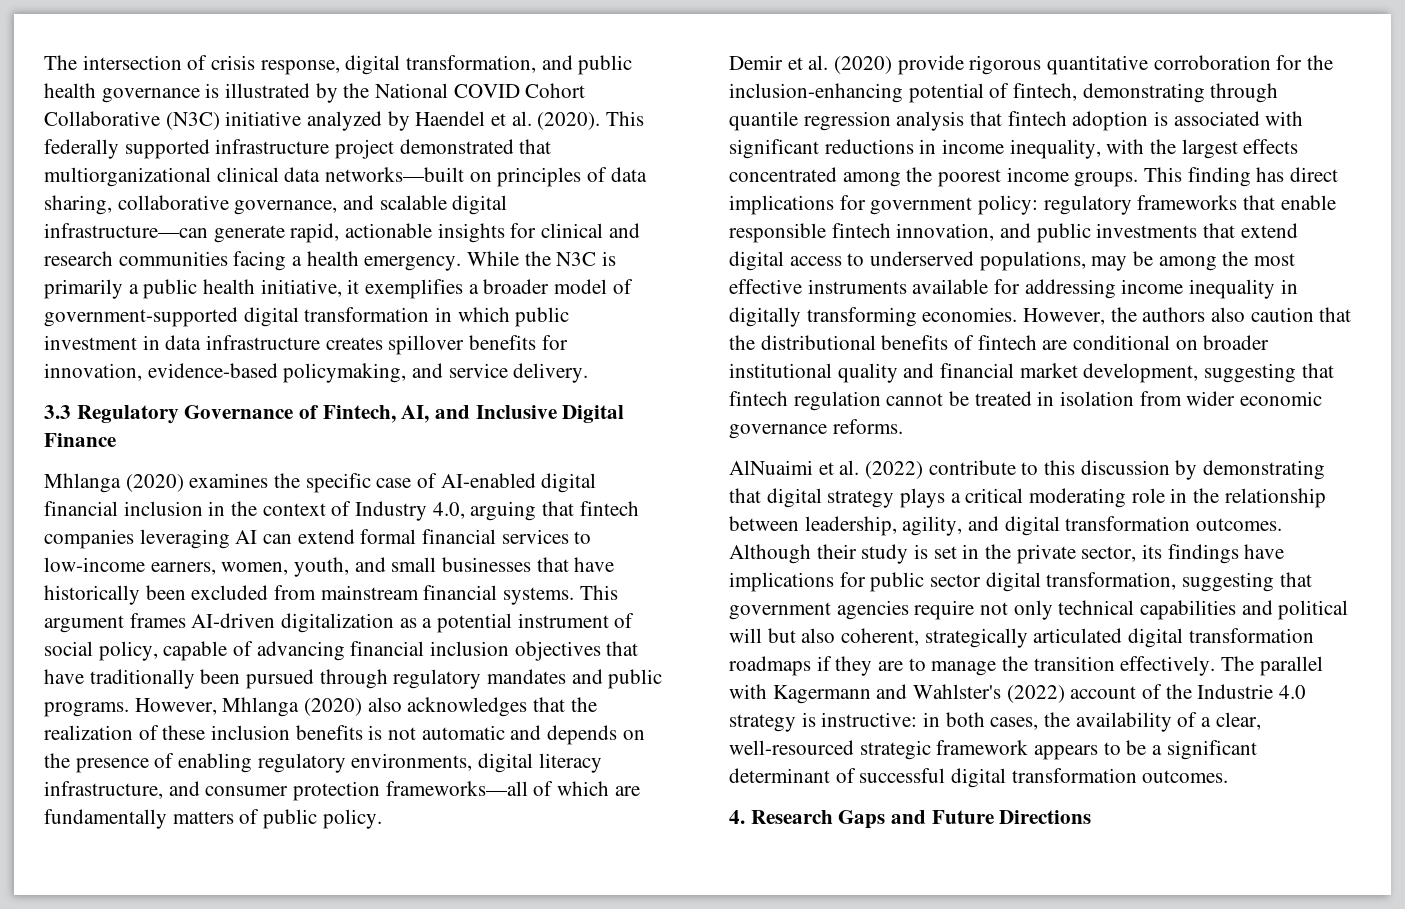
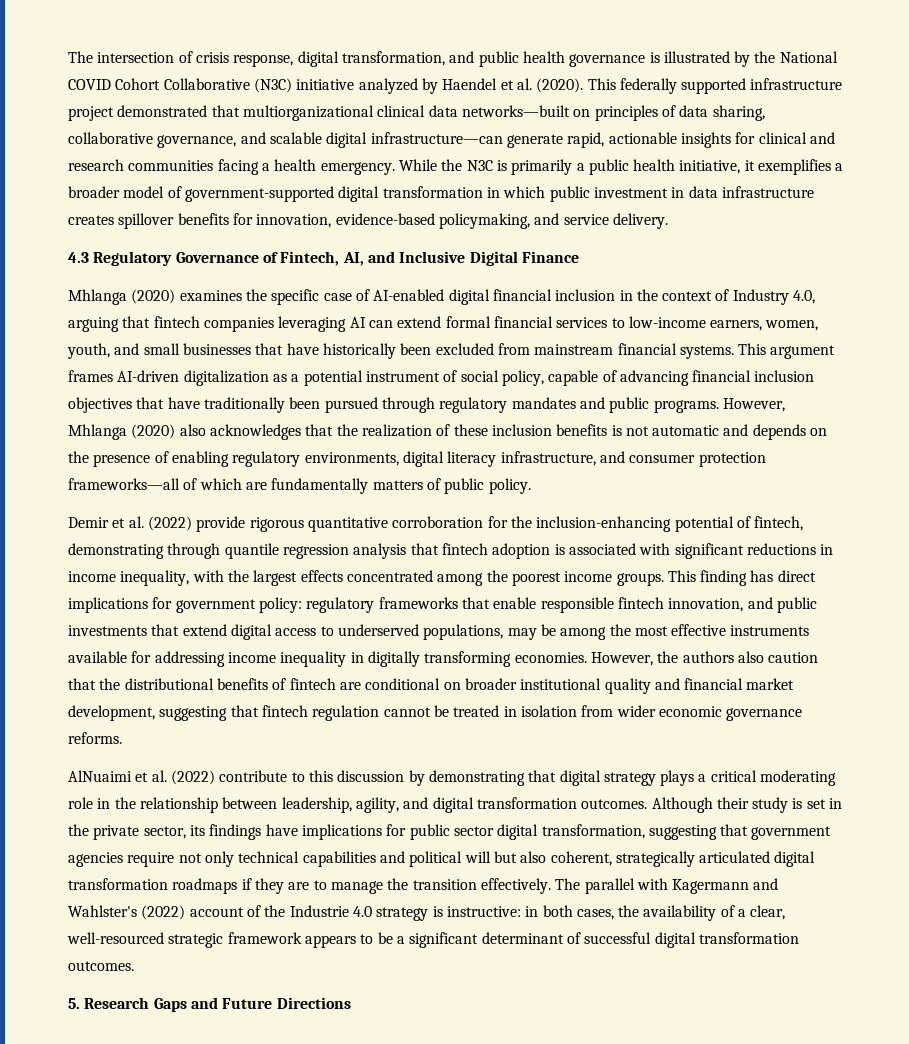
[44,405,71,419] 3.3 -> [68,252,89,263] 4.3
[834,56,893,74] (2020) -> [147,516,192,531] (2022)
[729,810,745,824] 4. -> [68,998,80,1009] 5.

